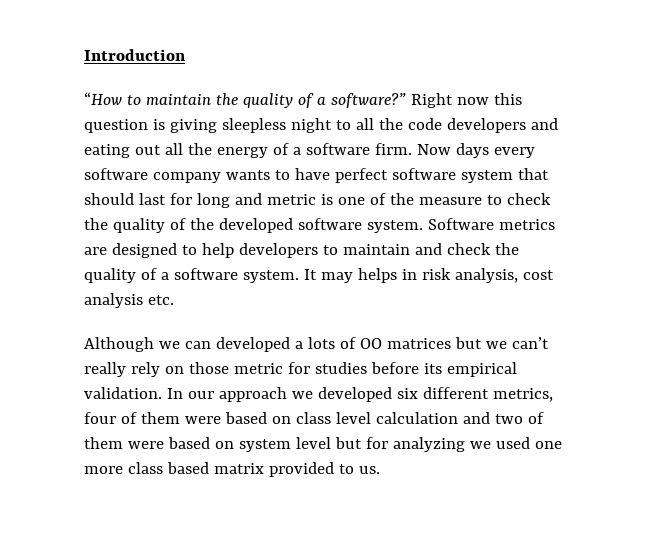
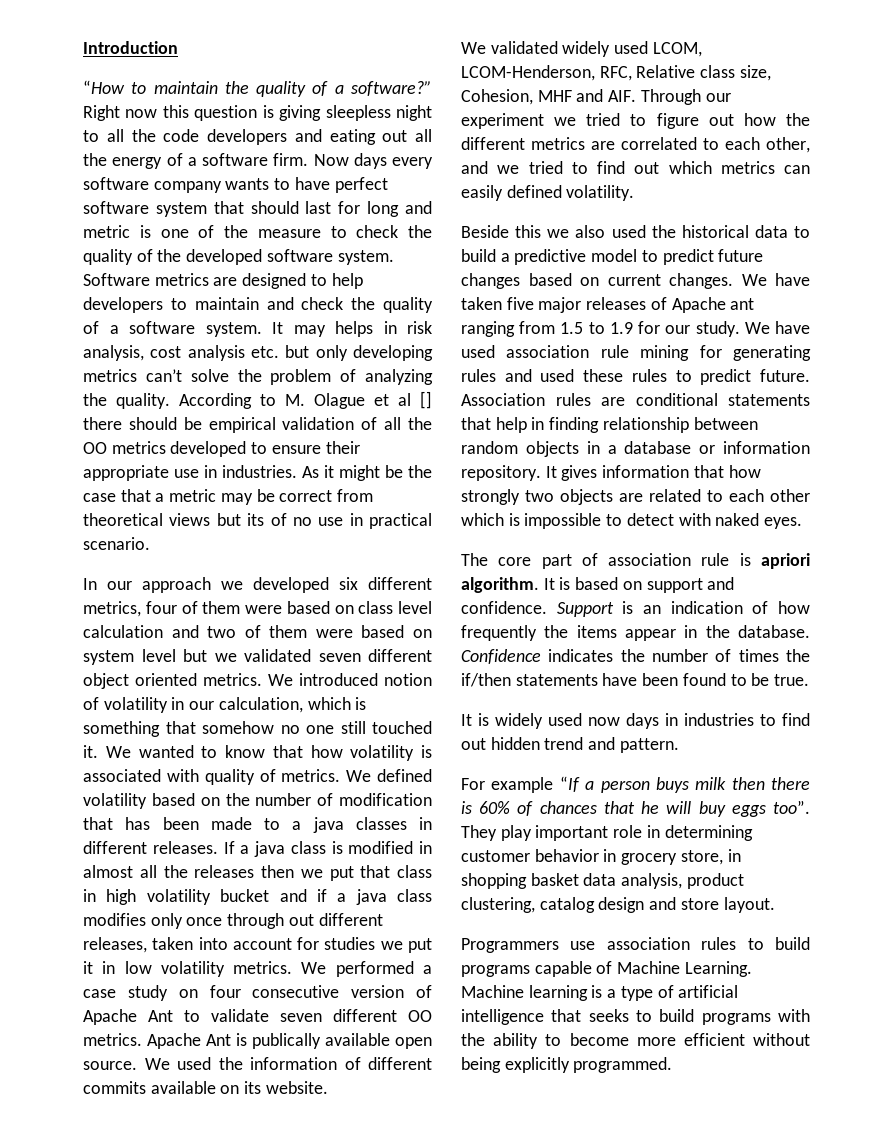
[84,337,549,352] [84,362,517,377] [84,387,162,399] // Although we can developed a lots of OO matrices but we can’t really rely on those metric for studies before its empirical validation. -> [285,345,433,361] [83,369,433,385] [83,391,432,409] [83,417,432,433] [83,441,360,457] [83,465,432,481] [83,489,374,505] [83,513,432,529] [83,537,150,550] but only developing metrics can’t solve the problem of analyzing the quality. According to M. Olague et al [] there should be empirical validation of all the OO metrics developed to ensure their appropriate use in industries. As it might be the case that a metric may be correct from theoretical views but its of no use in practical scenario. //
[365,437,562,452] [84,462,380,477] for analyzing we used one more class based matrix provided to us. -> [214,649,432,662] [83,673,432,689] [83,697,367,713] [83,721,432,737] [83,745,432,761] [83,769,432,785] [83,793,432,809] [83,817,432,833] [83,841,432,857] [83,865,432,881] [83,889,432,905] [83,913,383,929] [83,937,432,953] [83,961,432,977] [83,985,432,1001] [83,1009,432,1025] [83,1033,432,1049] [83,1057,432,1070] [83,1081,328,1094] [461,41,702,57] [461,65,771,81] [461,89,731,105] [461,113,810,129] [461,137,810,153] [461,161,810,174] [461,185,635,201] [461,225,810,238] [461,249,764,265] [461,273,810,289] [461,297,755,313] [461,321,810,337] [461,345,811,361] [461,369,810,385] [461,393,810,406] [461,417,758,433] [461,441,810,457] [461,465,761,481] [461,489,810,505] [461,513,803,529] [461,553,810,569] [461,577,735,593] [461,601,810,617] [461,625,810,641] [461,649,810,664] [461,673,810,687] [461,713,810,729] [461,737,679,753] [461,776,810,793] [461,800,810,817] [461,825,753,841] [461,849,741,865] [461,873,744,889] [461,897,775,913] [461,937,810,953] [461,961,752,977] [461,985,739,1001] [461,1009,810,1025] [461,1033,810,1049] [461,1057,673,1073] we validated seven different object oriented metrics. We introduced notion of volatility in our calculation, which is something that somehow no one still touched it. We wanted to know that how volatility is associated with quality of metrics. We defined volatility based on the number of modification that has been made to a java classes in different releases. If a java class is modified in almost all the releases then we put that class in high volatility bucket and if a java class modifies only once through out different releases, taken into account for studies we put it in low volatility metrics. We performed a case study on four consecutive version of Apache Ant to validate seven different OO metrics. Apache Ant is publically available open source. We used the information of different commits available on its website. // We validated widely used LCOM, LCOM-Henderson, RFC, Relative class size, Cohesion, MHF and AIF. Through our experiment we tried to figure out how the different metrics are correlated to each other, and we tried to find out which metrics can easily defined volatility. // Beside this we also used the historical data to build a predictive model to predict future changes based on current changes. We have taken five major releases of Apache ant ranging from 1.5 to 1.9 for our study. We have used association rule mining for generating rules and used these rules to predict future. Association rules are conditional statements that help in finding relationship between random objects in a database or information repository. It gives information that how strongly two objects are related to each other which is impossible to detect with naked eyes. // The core part of association rule is apriori algorithm. It is based on support and confidence. Support is an indication of how frequently the items appear in the database. Confidence indicates the number of times the if/then statements have been found to be true. // It is widely used now days in industries to find out hidden trend and pattern. // For example “If a person buys milk then there is 60% of chances that he will buy eggs too”. They play important role in determining customer behavior in grocery store, in shopping basket data analysis, product clustering, catalog design and store layout. // Programmers use association rules to build programs capable of Machine Learning. Machine learning is a type of artificial intelligence that seeks to build programs with the ability to become more efficient without being explicitly programmed.

